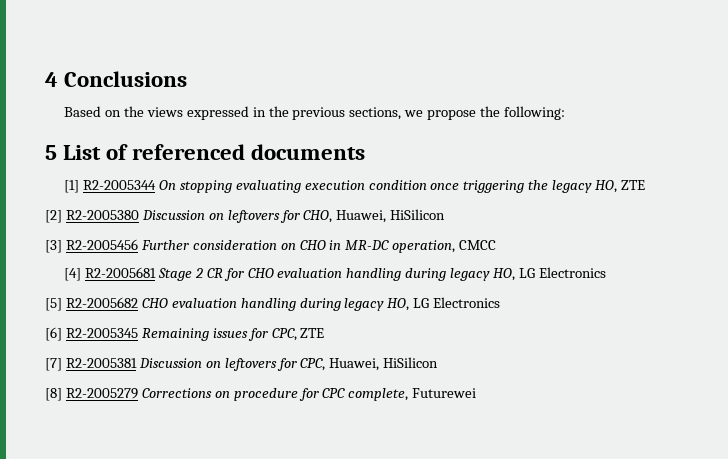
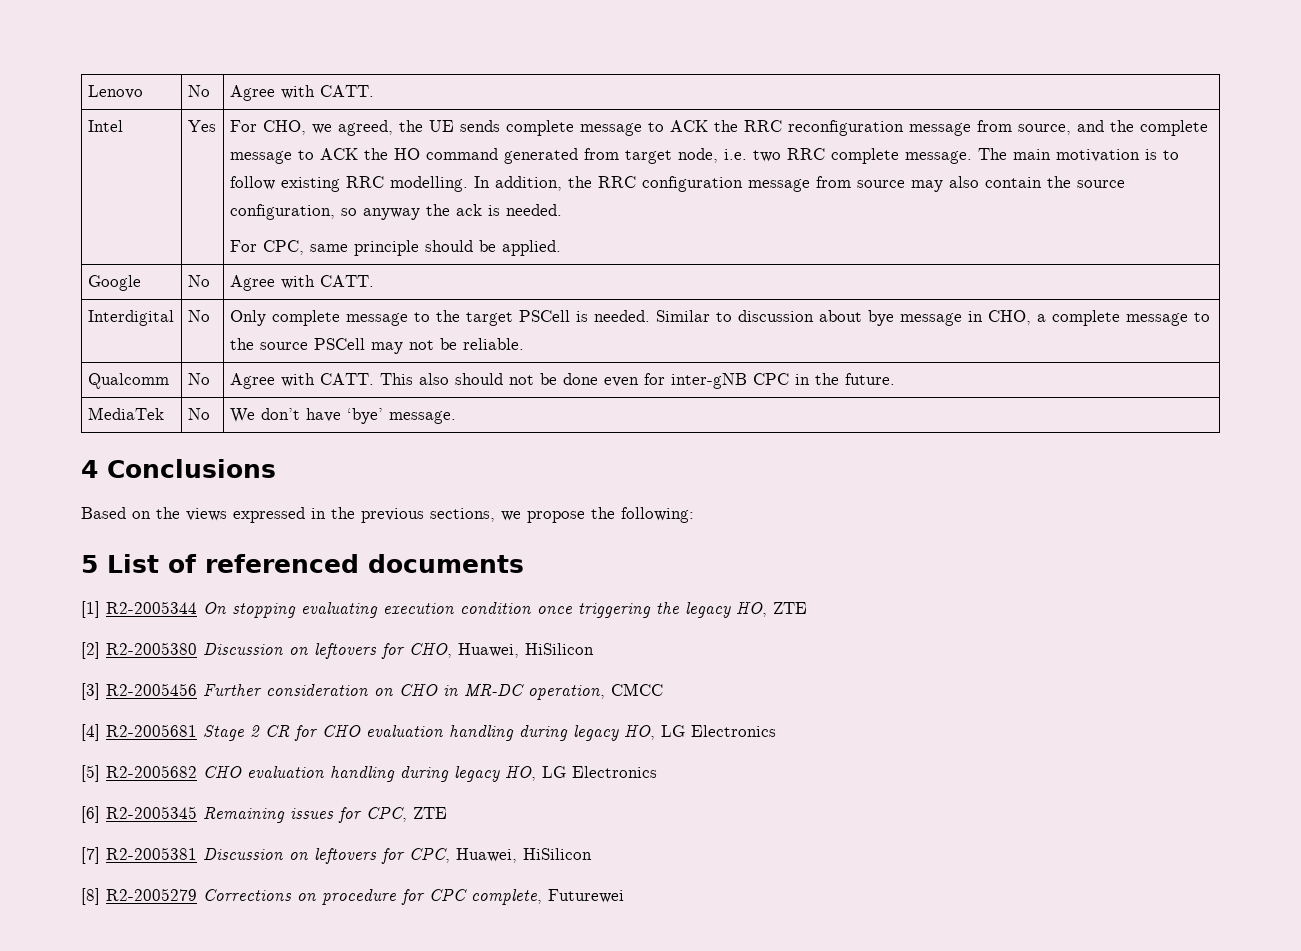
(45, 79) none -> [87,85,143,99] [187,85,210,97] [229,85,374,101] [87,120,123,132] [187,120,216,132] [229,120,1208,136] [229,148,1179,164] [229,176,1125,192] [229,204,562,220] [229,240,561,256] [87,275,141,291] [187,275,210,287] [229,275,374,291] [87,310,174,326] [187,310,210,322] [229,310,1210,326] [229,338,524,354] [87,373,169,389] [187,373,210,385] [229,373,895,389] [87,407,164,420] [187,408,210,420] [229,408,456,424] Lenovo | No | Agree with CATT. // Intel | Yes | For CHO, we agreed, the UE sends complete message to ACK the RRC reconfiguration message from source, and the complete message to ACK the HO command generated from target node, i.e. two RRC complete message. The main motivation is to follow existing RRC modelling. In addition, the RRC configuration message from source may also contain the source configuration, so anyway the ack is needed. // For CPC, same principle should be applied. // Google | No | Agree with CATT. // Interdigital | No | Only complete message to the target PSCell is needed. Similar to discussion about bye message in CHO, a complete message to the source PSCell may not be reliable. // Qualcomm | No | Agree with CATT. This also should not be done even for inter-gNB CPC in the future. // MediaTek | No | We don’t have ‘bye’ message. //

